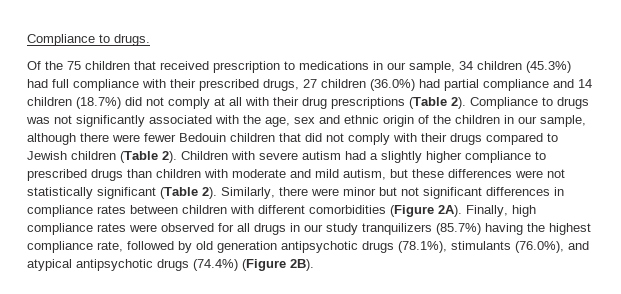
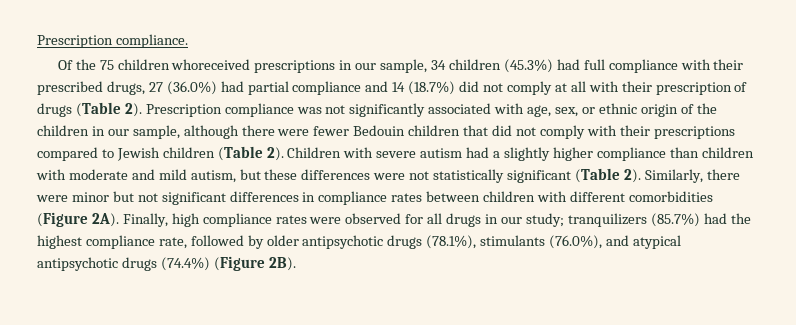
[27,34,150,46] Compliance to drugs. -> [37,34,188,48] Prescription compliance.
[134,61,369,73] that received prescription to medications -> [171,59,336,73] whoreceived prescriptions
[321,79,366,88] children -> (163, 87) none
[27,97,72,106] children -> (406, 87) none
[302,97,589,109] drug prescriptions (Table 2). Compliance to drugs -> [655,82,748,95] [37,102,294,117] prescription of drugs (Table 2). Prescription compliance
[243,115,340,127] the age, sex and -> [527,105,595,117] age, sex, or
[450,133,482,145] drugs -> [653,126,735,139] prescriptions
[535,151,546,160] [27,169,123,181] to prescribed drugs -> (666, 154) none
[326,223,358,235] study -> [525,213,564,227] study;
[485,223,523,235] having -> [703,213,727,224] had
[196,241,277,253] old generation -> [266,235,299,246] older

